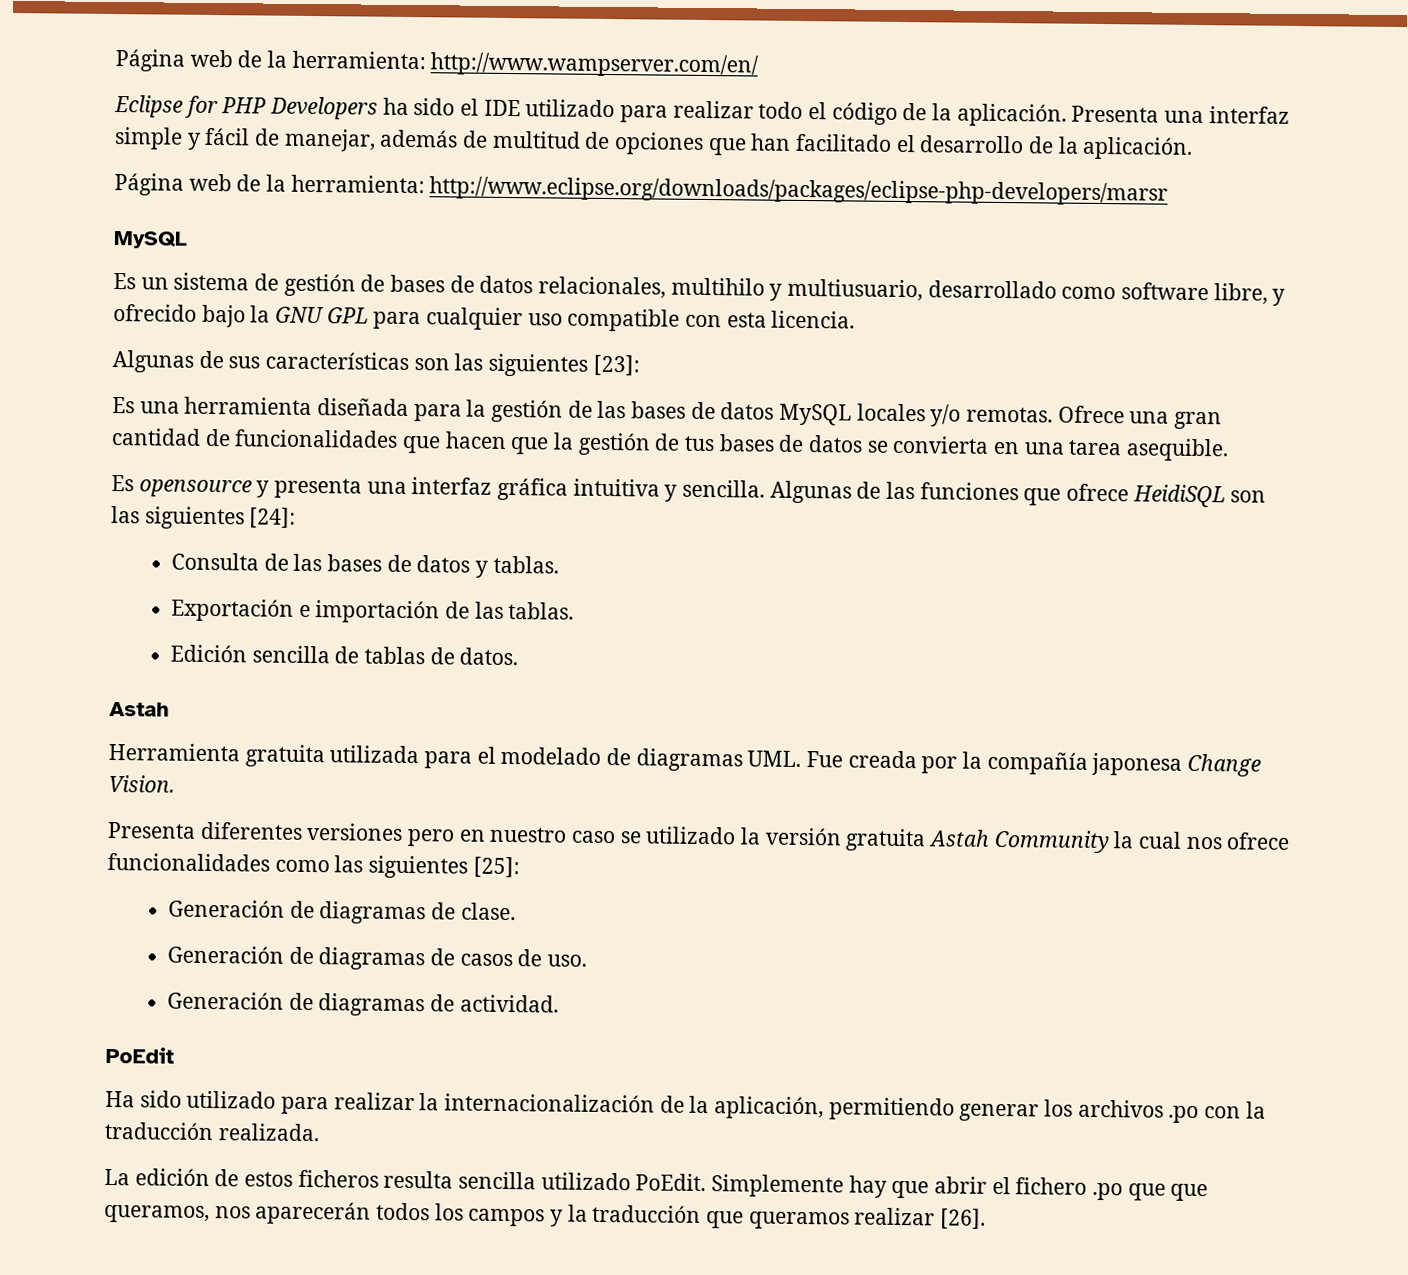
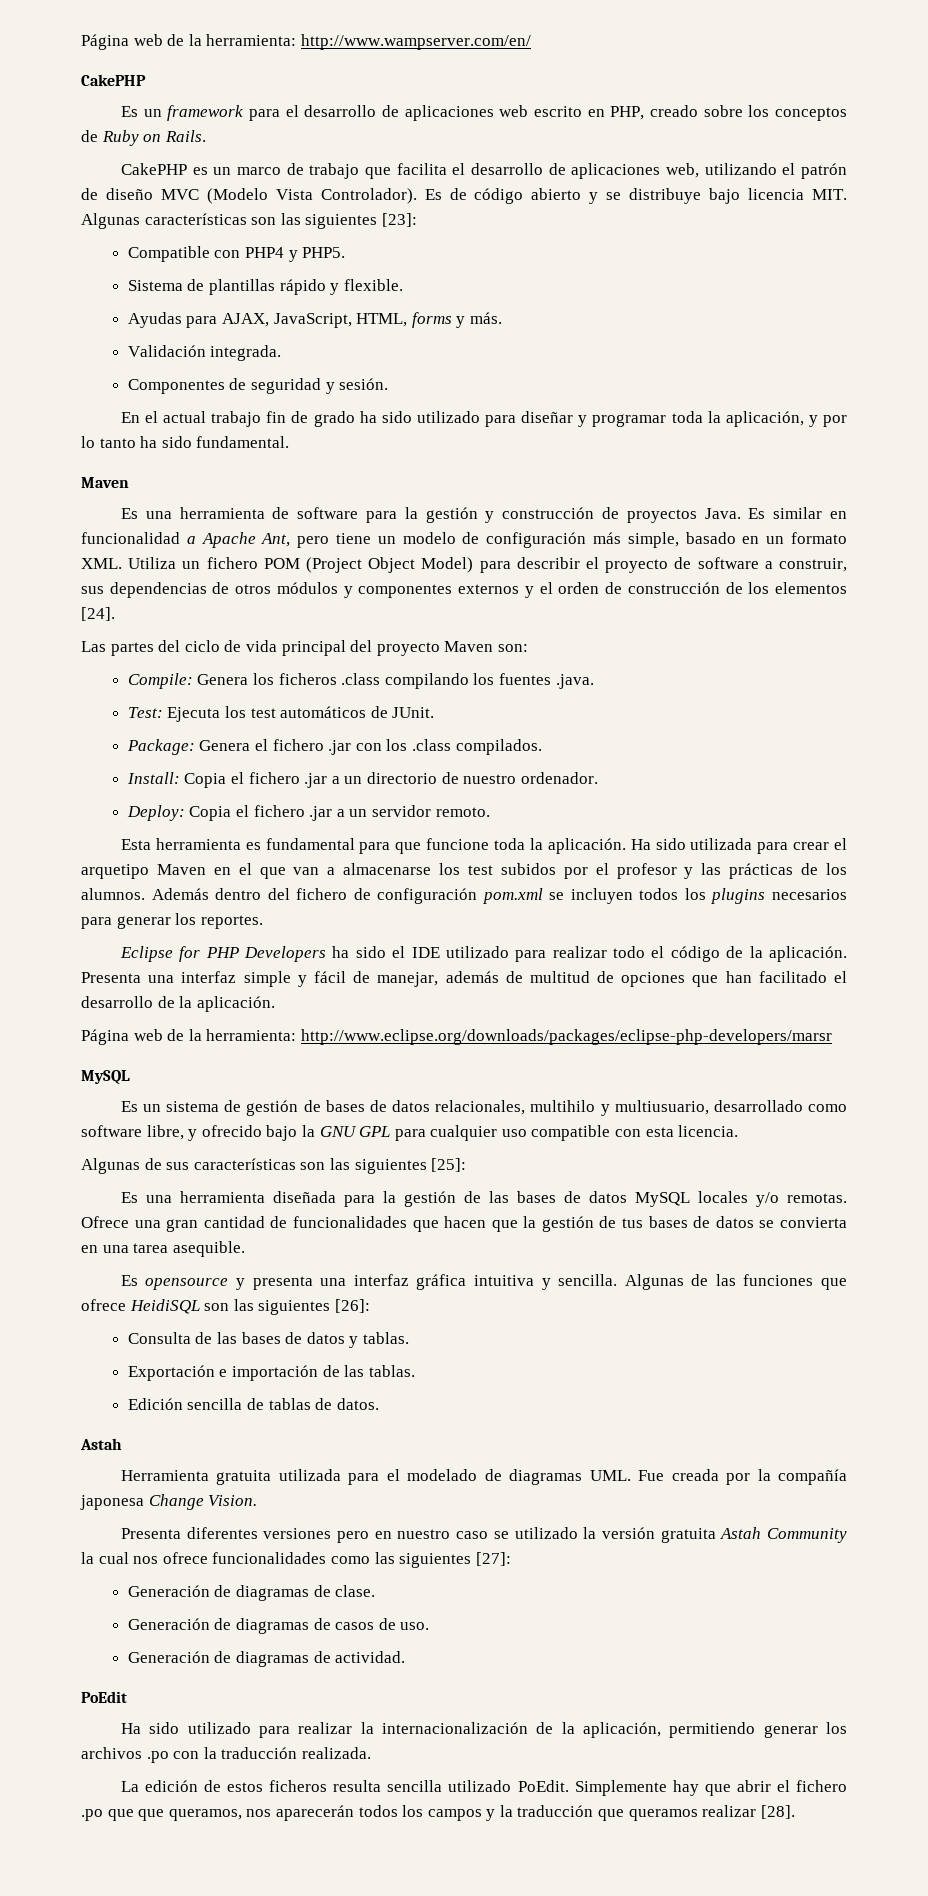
(760, 65) none -> [81,74,146,86] [120,105,848,121] [81,130,206,146] [120,163,848,179] [81,188,847,204] [81,213,417,229] [127,246,346,262] [127,279,403,295] [127,312,503,328] [127,345,282,361] [127,378,389,394] [120,411,848,427] [81,436,290,448] [81,477,129,488] [120,507,848,523] [81,532,847,548] [81,557,848,573] [81,582,848,598] [81,607,115,621] [81,640,528,656] [127,673,594,689] [127,706,435,722] [126,739,542,755] [126,772,598,788] [126,805,490,821] [120,838,847,854] [81,863,848,879] [81,888,847,904] [81,913,263,929] // CakePHP // Es un framework para el desarrollo de aplicaciones web escrito en PHP, creado sobre los conceptos de Ruby on Rails. // CakePHP es un marco de trabajo que facilita el desarrollo de aplicaciones web, utilizando el patrón de diseño MVC (Modelo Vista Controlador). Es de código abierto y se distribuye bajo licencia MIT. Algunas características son las siguientes [23]: // Compatible con PHP4 y PHP5. // Sistema de plantillas rápido y flexible. // Ayudas para AJAX, JavaScript, HTML, forms y más. // Validación integrada. // Componentes de seguridad y sesión. // En el actual trabajo fin de grado ha sido utilizado para diseñar y programar toda la aplicación, y por lo tanto ha sido fundamental. // Maven // Es una herramienta de software para la gestión y construcción de proyectos Java. Es similar en funcionalidad a Apache Ant, pero tiene un modelo de configuración más simple, basado en un formato XML. Utiliza un fichero POM (Project Object Model) para describir el proyecto de software a construir, sus dependencias de otros módulos y componentes externos y el orden de construcción de los elementos [24]. // Las partes del ciclo de vida principal del proyecto Maven son: // Compile: Genera los ficheros .class compilando los fuentes .java. // Test: Ejecuta los test automáticos de JUnit. // Package: Genera el fichero .jar con los .class compilados. // Install: Copia el fichero .jar a un directorio de nuestro ordenador. // Deploy: Copia el fichero .jar a un servidor remoto. // Esta herramienta es fundamental para que funcione toda la aplicación. Ha sido utilizada para crear el arquetipo Maven en el que van a almacenarse los test subidos por el profesor y las prácticas de los alumnos. Además dentro del fichero de configuración pom.xml se incluyen todos los plugins necesarios para generar los reportes.
[592,354,640,377] [23]: -> [431,1158,467,1172] [25]:
[249,507,297,529] [24]: -> [334,1299,370,1313] [26]:
[472,856,520,879] [25]: -> [475,1552,511,1566] [27]:
[940,1208,987,1230] [26]. -> [760,1805,795,1819] [28].

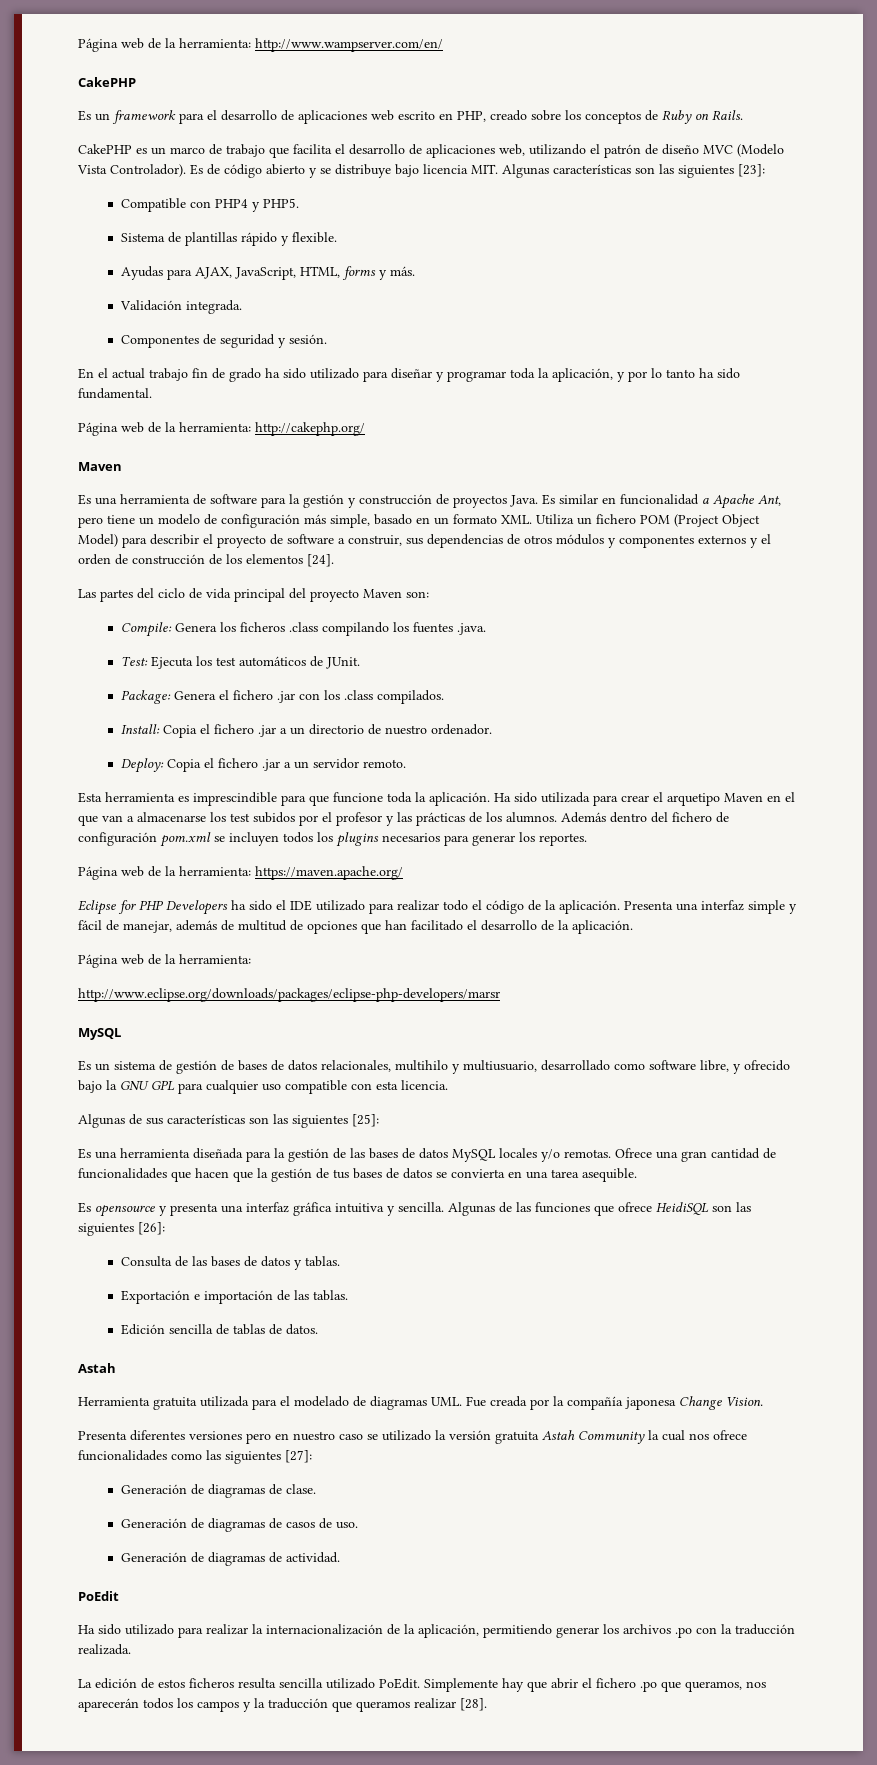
(290, 442) none -> [78,422,365,436] // Página web de la herramienta: http://cakephp.org/
[265,838,355,850] fundamental -> [193,792,277,806] imprescindible
(263, 922) none -> [78,866,403,880] // Página web de la herramienta: https://maven.apache.org/
(297, 1035) none -> (251, 959) //
[138,1809,165,1821] que -> (681, 1686) none

